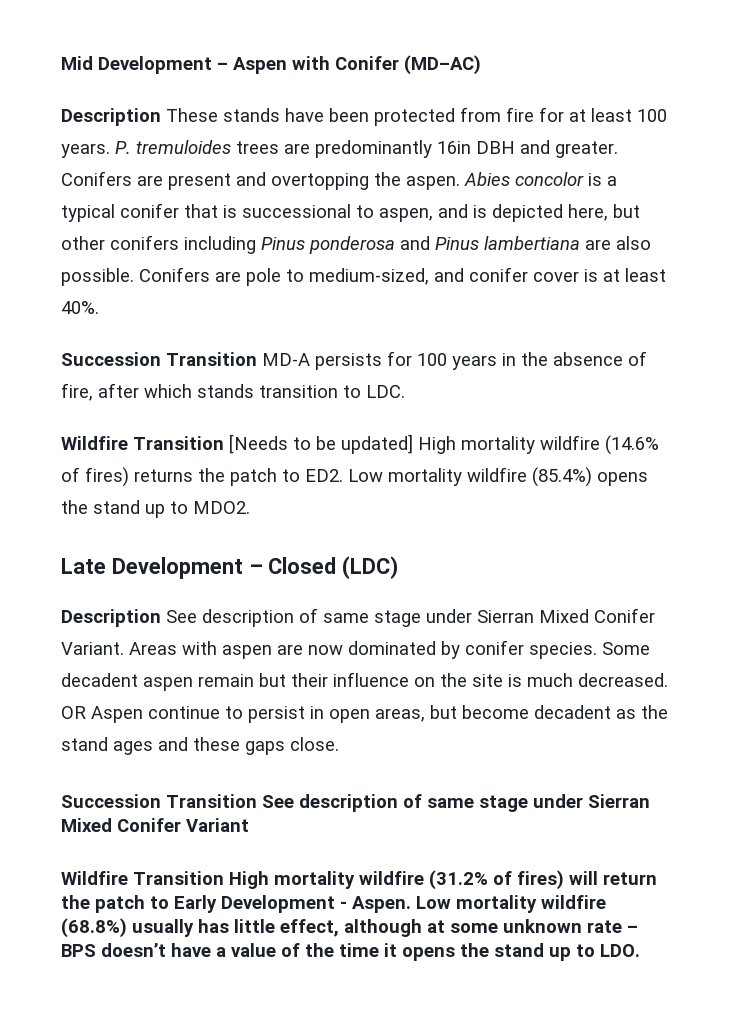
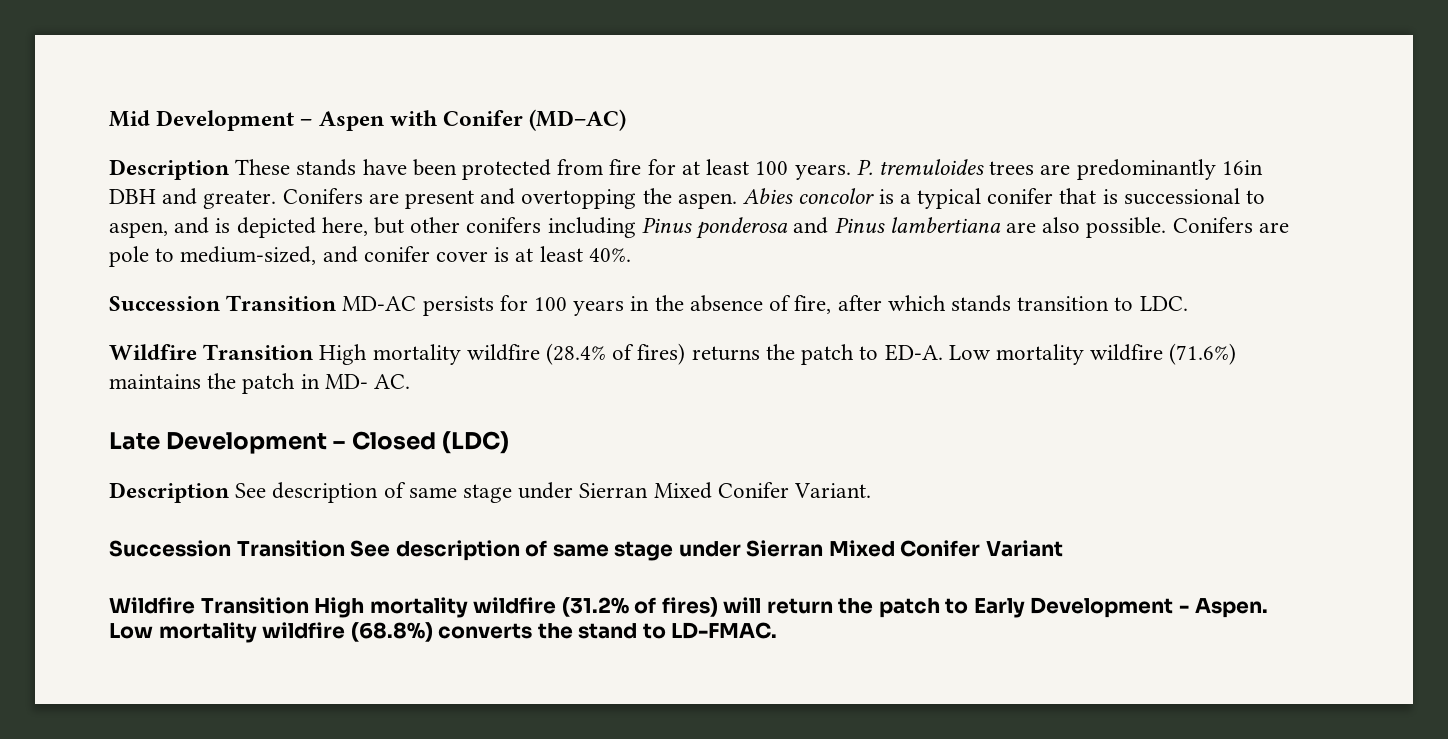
[262,353,310,366] MD-A -> [342,296,417,311] MD-AC
[229,434,659,455] [Needs to be updated] High mortality wildfire (14.6% -> [319,343,607,365] High mortality wildfire (28.4%
[305,467,648,487] [61,500,250,518] ED2. Low mortality wildfire (85.4%) opens the stand up to MDO2. -> [884,343,1237,365] [109,373,411,394] ED-A. Low mortality wildfire (71.6%) maintains the patch in MD- AC.
[129,640,650,659] [61,672,668,691] [61,705,668,723] [61,737,339,755] Areas with aspen are now dominated by conifer species. Some decadent aspen remain but their influence on the site is much decreased. OR Aspen continue to persist in open areas, but become decadent as the stand ages and these gaps close. -> (872, 490) none
[132,919,638,937] [61,943,640,961] usually has little effect, although at some unknown rate – BPS doesn’t have a value of the time it opens the stand up to LDO. -> [438,622,778,639] converts the stand to LD-FMAC.

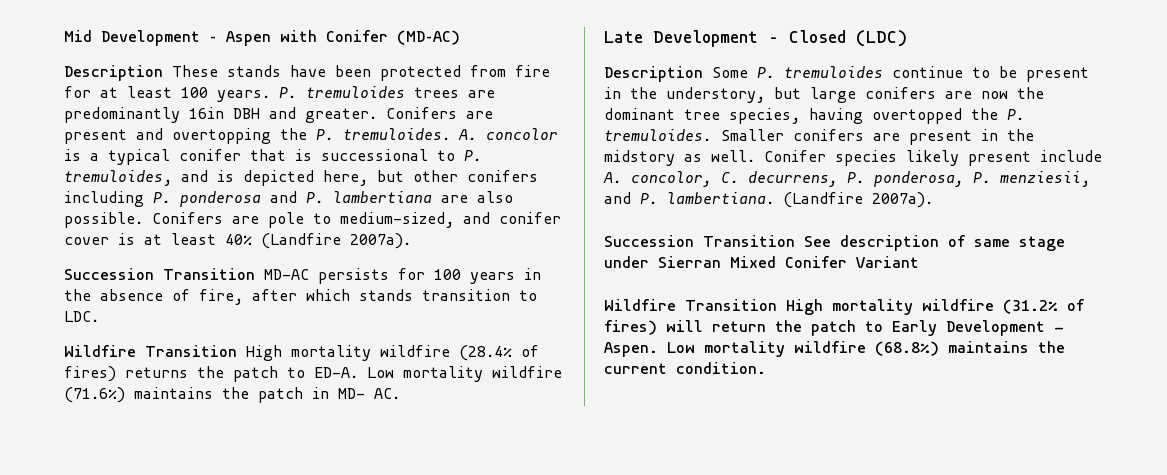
[677,188,794,209] aspen. Abies -> [316,128,477,140] P. tremuloides. A.
[109,222,168,238] aspen, -> [464,150,482,161] [64,170,172,186] P. tremuloides,
[641,217,692,233] Pinus -> [153,192,171,203] P.
[834,217,885,233] Pinus -> [306,192,324,203] P.
[588,248,631,262] 40%. -> [225,233,411,249] 40% (Landfire 2007a).
[235,482,872,503] See description of same stage under Sierran Mixed Conifer Variant. -> [712,66,1089,82] [604,87,1044,103] [604,108,1025,124] [604,129,1034,145] [604,150,1102,166] [603,171,1090,187] [604,192,933,208] Some P. tremuloides continue to be present in the understory, but large conifers are now the dominant tree species, having overtopped the P. tremuloides. Smaller conifers are present in the midstory as well. Conifer species likely present include A. concolor, C. decurrens, P. ponderosa, P. menziesii, and P. lambertiana. (Landfire 2007a).
[438,622,778,639] converts the stand to LD-FMAC. -> [948,341,1065,353] [604,362,766,374] maintains the current condition.

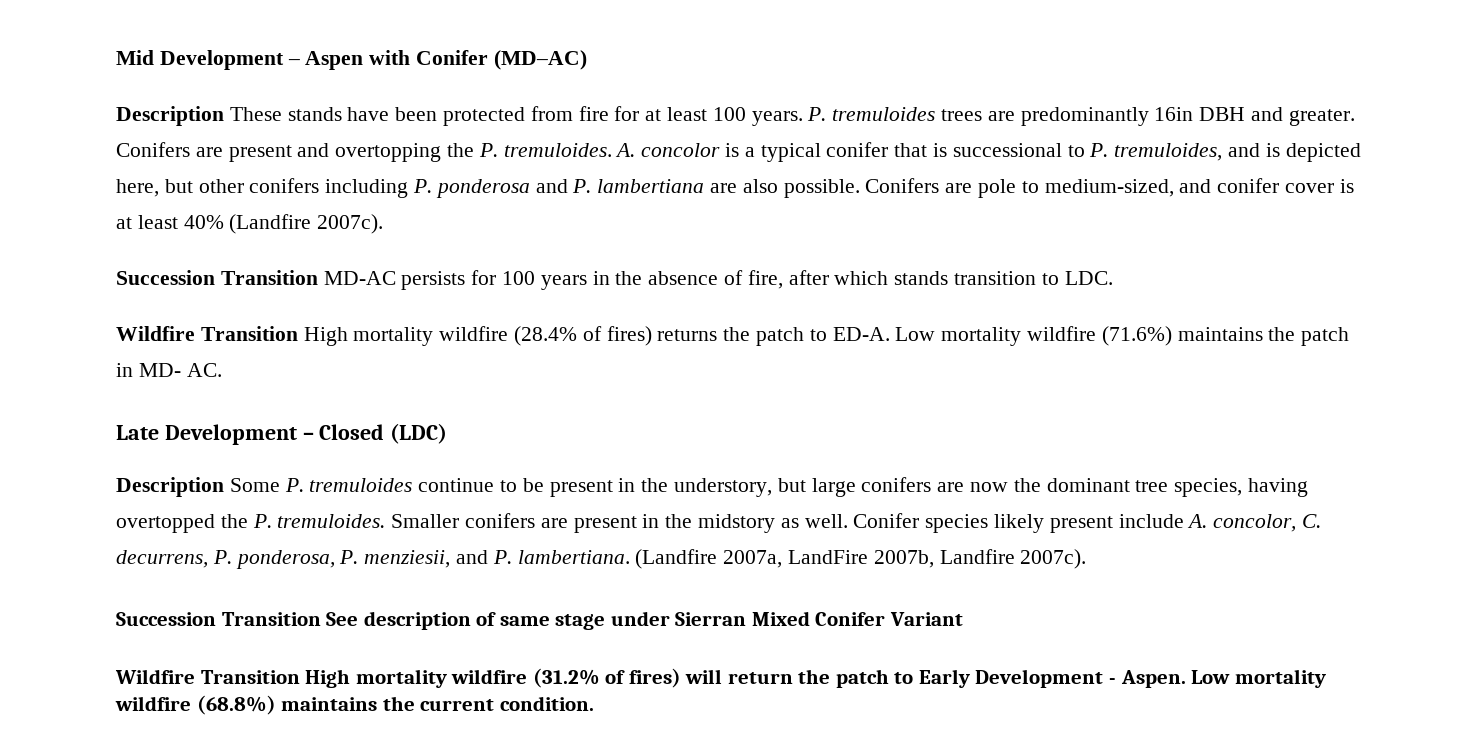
[350,233,411,249] 2007a). -> [317,214,384,234] 2007c).
[872,192,933,208] 2007a). -> [723,549,1087,569] 2007a, LandFire 2007b, Landfire 2007c).

